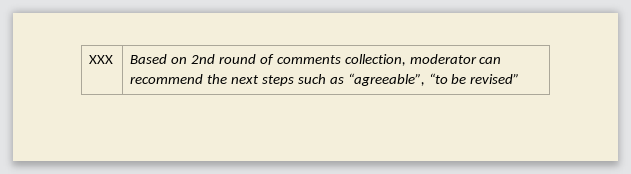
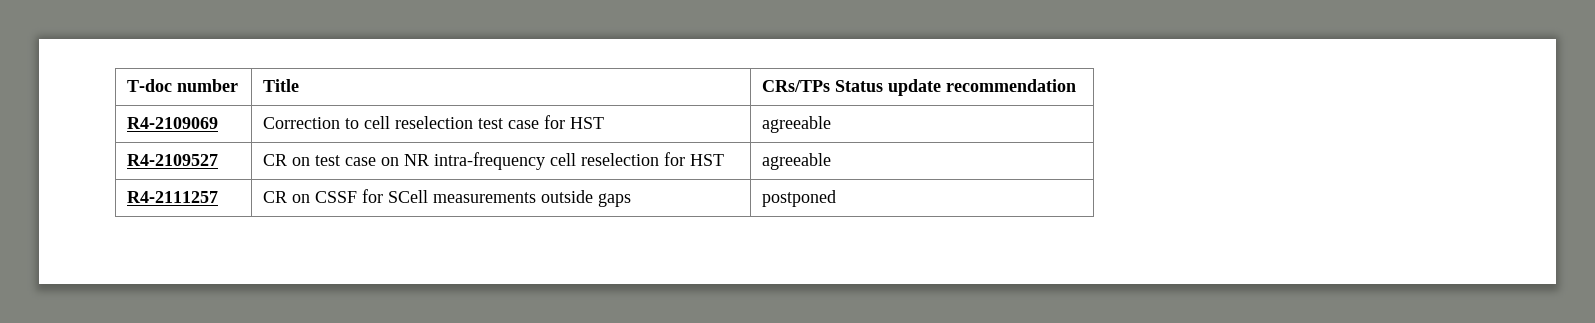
[89,55,114,64] [130,54,502,66] [130,73,520,86] XXX | Based on 2nd round of comments collection, moderator can recommend the next steps such as “agreeable”, “to be revised” -> [126,79,238,92] [262,79,299,92] [761,79,1076,96] [126,117,218,129] [262,115,604,129] [761,116,831,133] [126,154,218,166] [262,152,724,170] [761,153,831,170] [126,191,218,203] [262,189,631,207] [761,190,836,207] T-doc number | Title | CRs/TPs Status update recommendation // R4-2109069 | Correction to cell reselection test case for HST | agreeable // R4-2109527 | CR on test case on NR intra-frequency cell reselection for HST | agreeable // R4-2111257 | CR on CSSF for SCell measurements outside gaps | postponed

